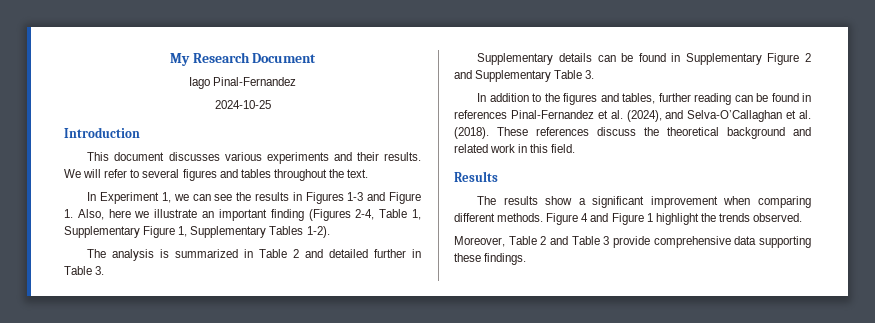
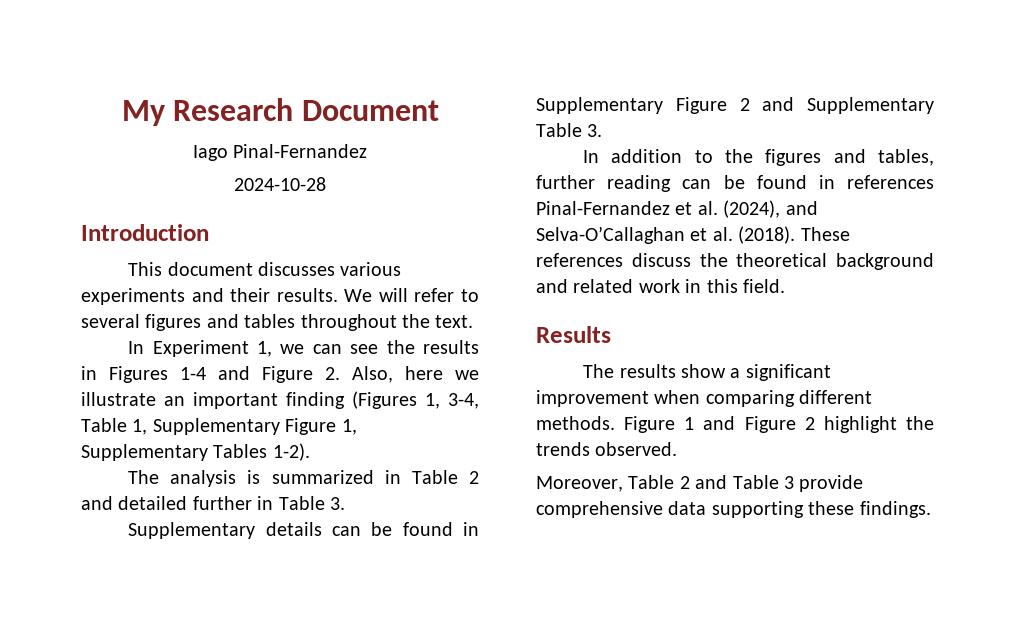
[214,100,271,109] 2024-10-25 -> [234,177,326,191] 2024-10-28
[347,192,421,204] [64,209,73,218] 1-3 and Figure 1. -> [180,366,340,383] 1-4 and Figure 2.
[355,209,375,220] 2-4, -> [425,393,479,409] 1, 3-4,
[581,213,653,225] 4 and Figure 1 -> [684,416,815,433] 1 and Figure 2

